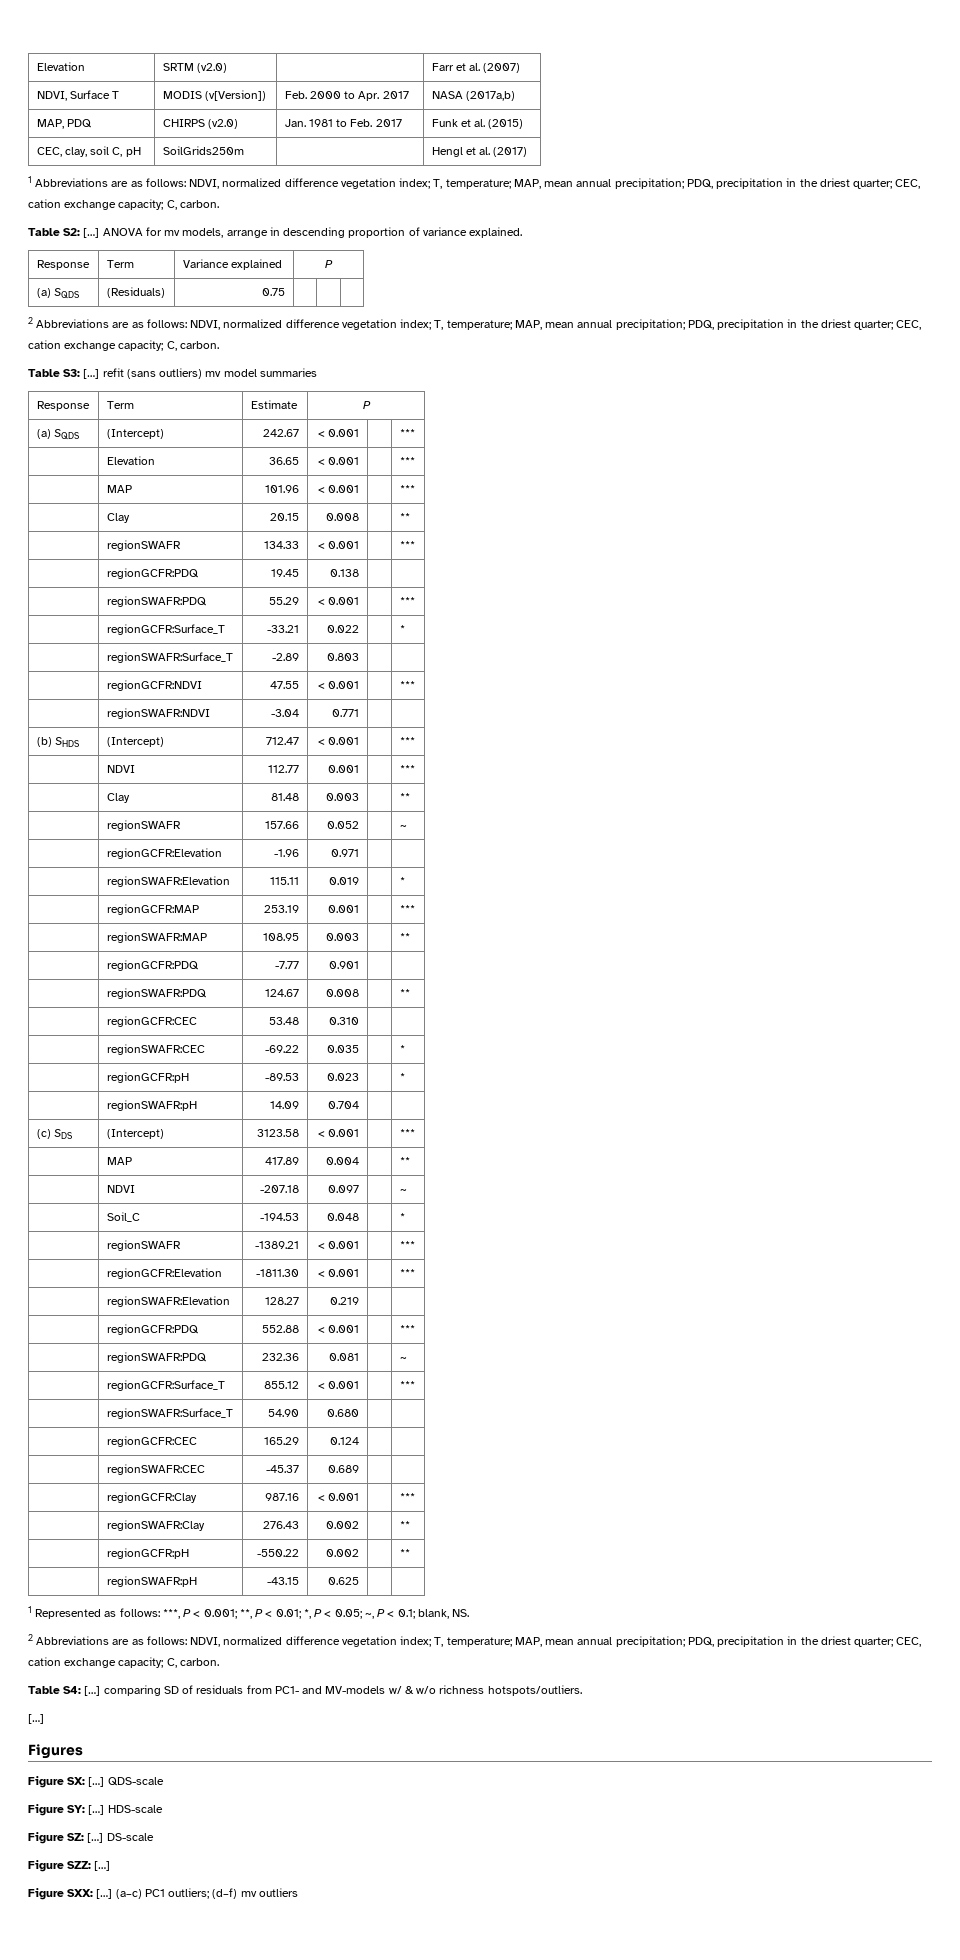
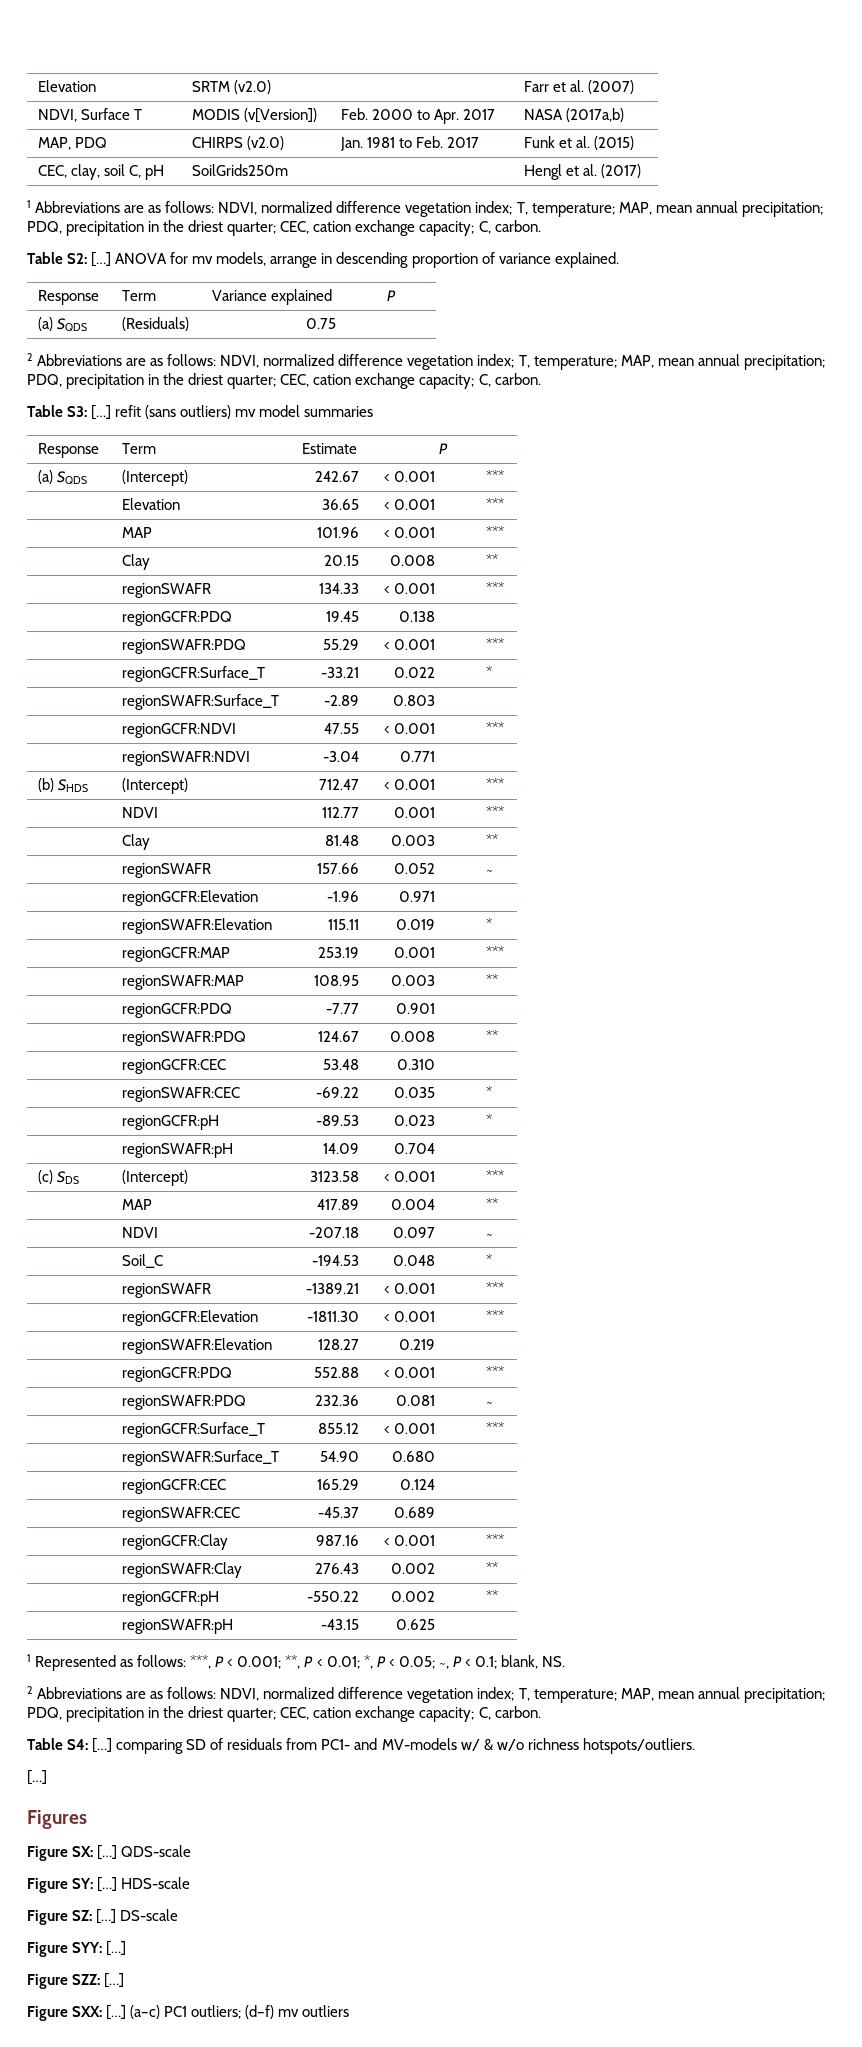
(154, 1837) none -> [27,1941,127,1957] // Figure SYY: […]

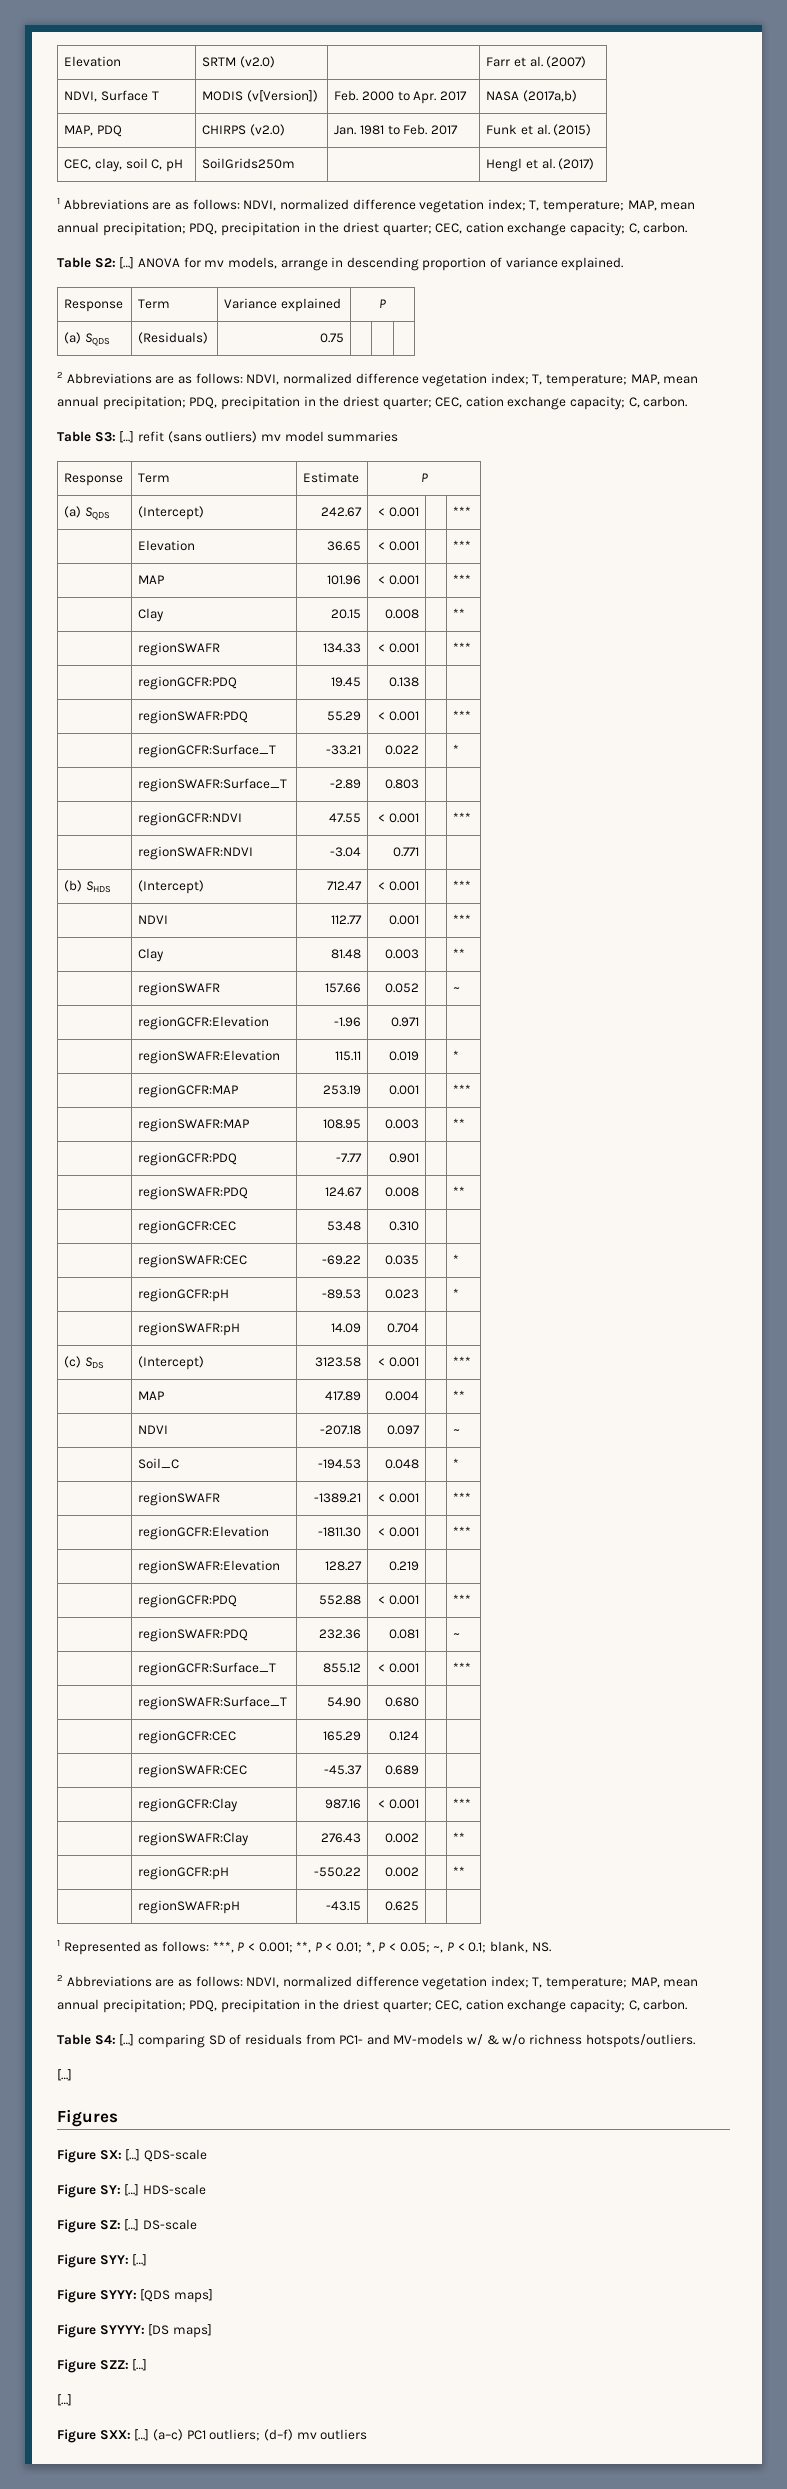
(127, 1948) none -> [57,2289,213,2303] [57,2324,212,2338] // Figure SYYY: [QDS maps] // Figure SYYYY: [DS maps]
(125, 1980) none -> [57,2394,72,2406] // […]

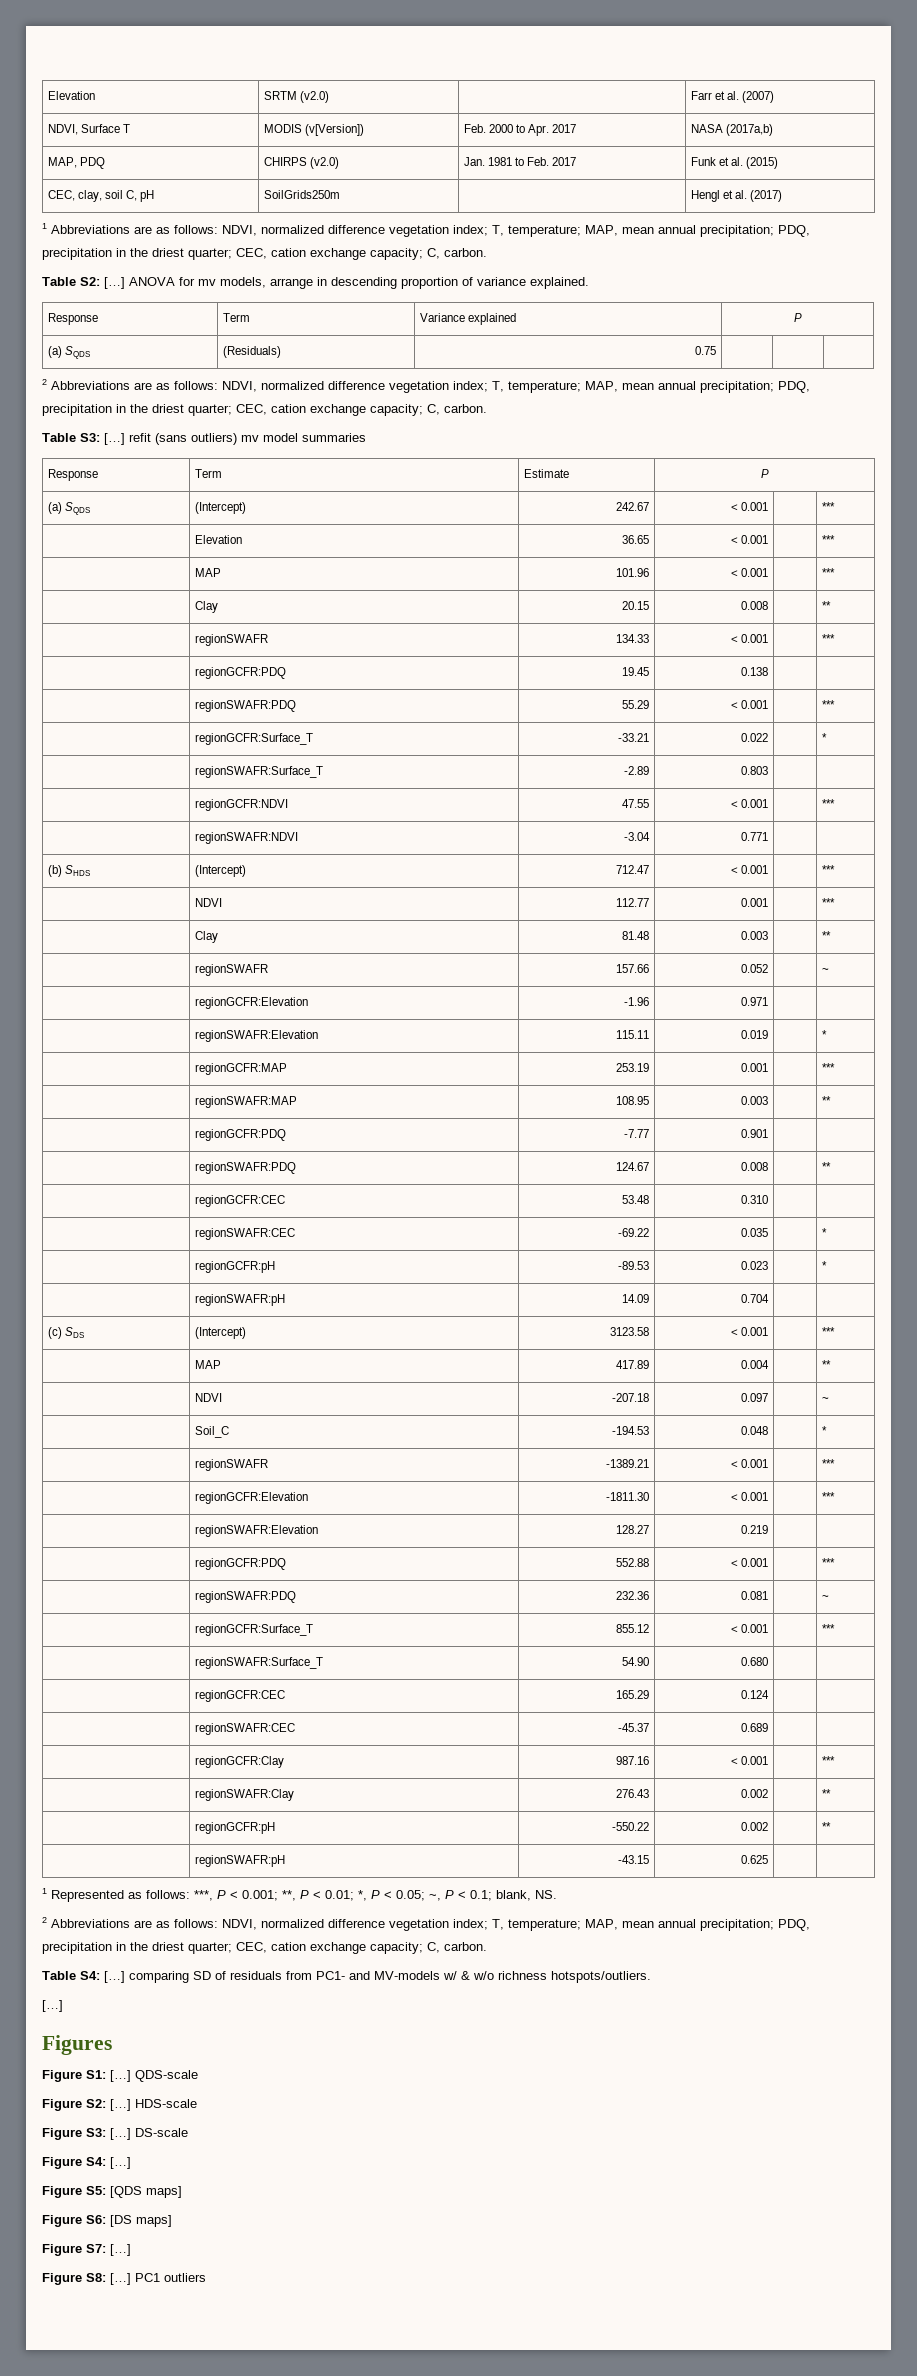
[99,2150,122,2160] SX: -> [86,2070,106,2079] S1:
[99,2185,121,2195] SY: -> [86,2099,106,2108] S2:
[99,2220,121,2230] SZ: -> [86,2128,106,2137] S3:
[99,2254,148,2266] [57,2289,137,2303] SYY: […] // Figure SYYY: -> [86,2157,131,2169] [42,2186,106,2198] S4: […] // Figure S5:
[99,2325,145,2335] SYYYY: -> [86,2215,106,2224] S6:
[99,2359,148,2371] [57,2394,72,2406] [57,2429,317,2443] SZZ: […] // […] // Figure SXX: […] (a–c) PC1 outliers; (d–f) mv -> [86,2244,131,2256] [42,2273,160,2285] S7: […] // Figure S8: […] PC1

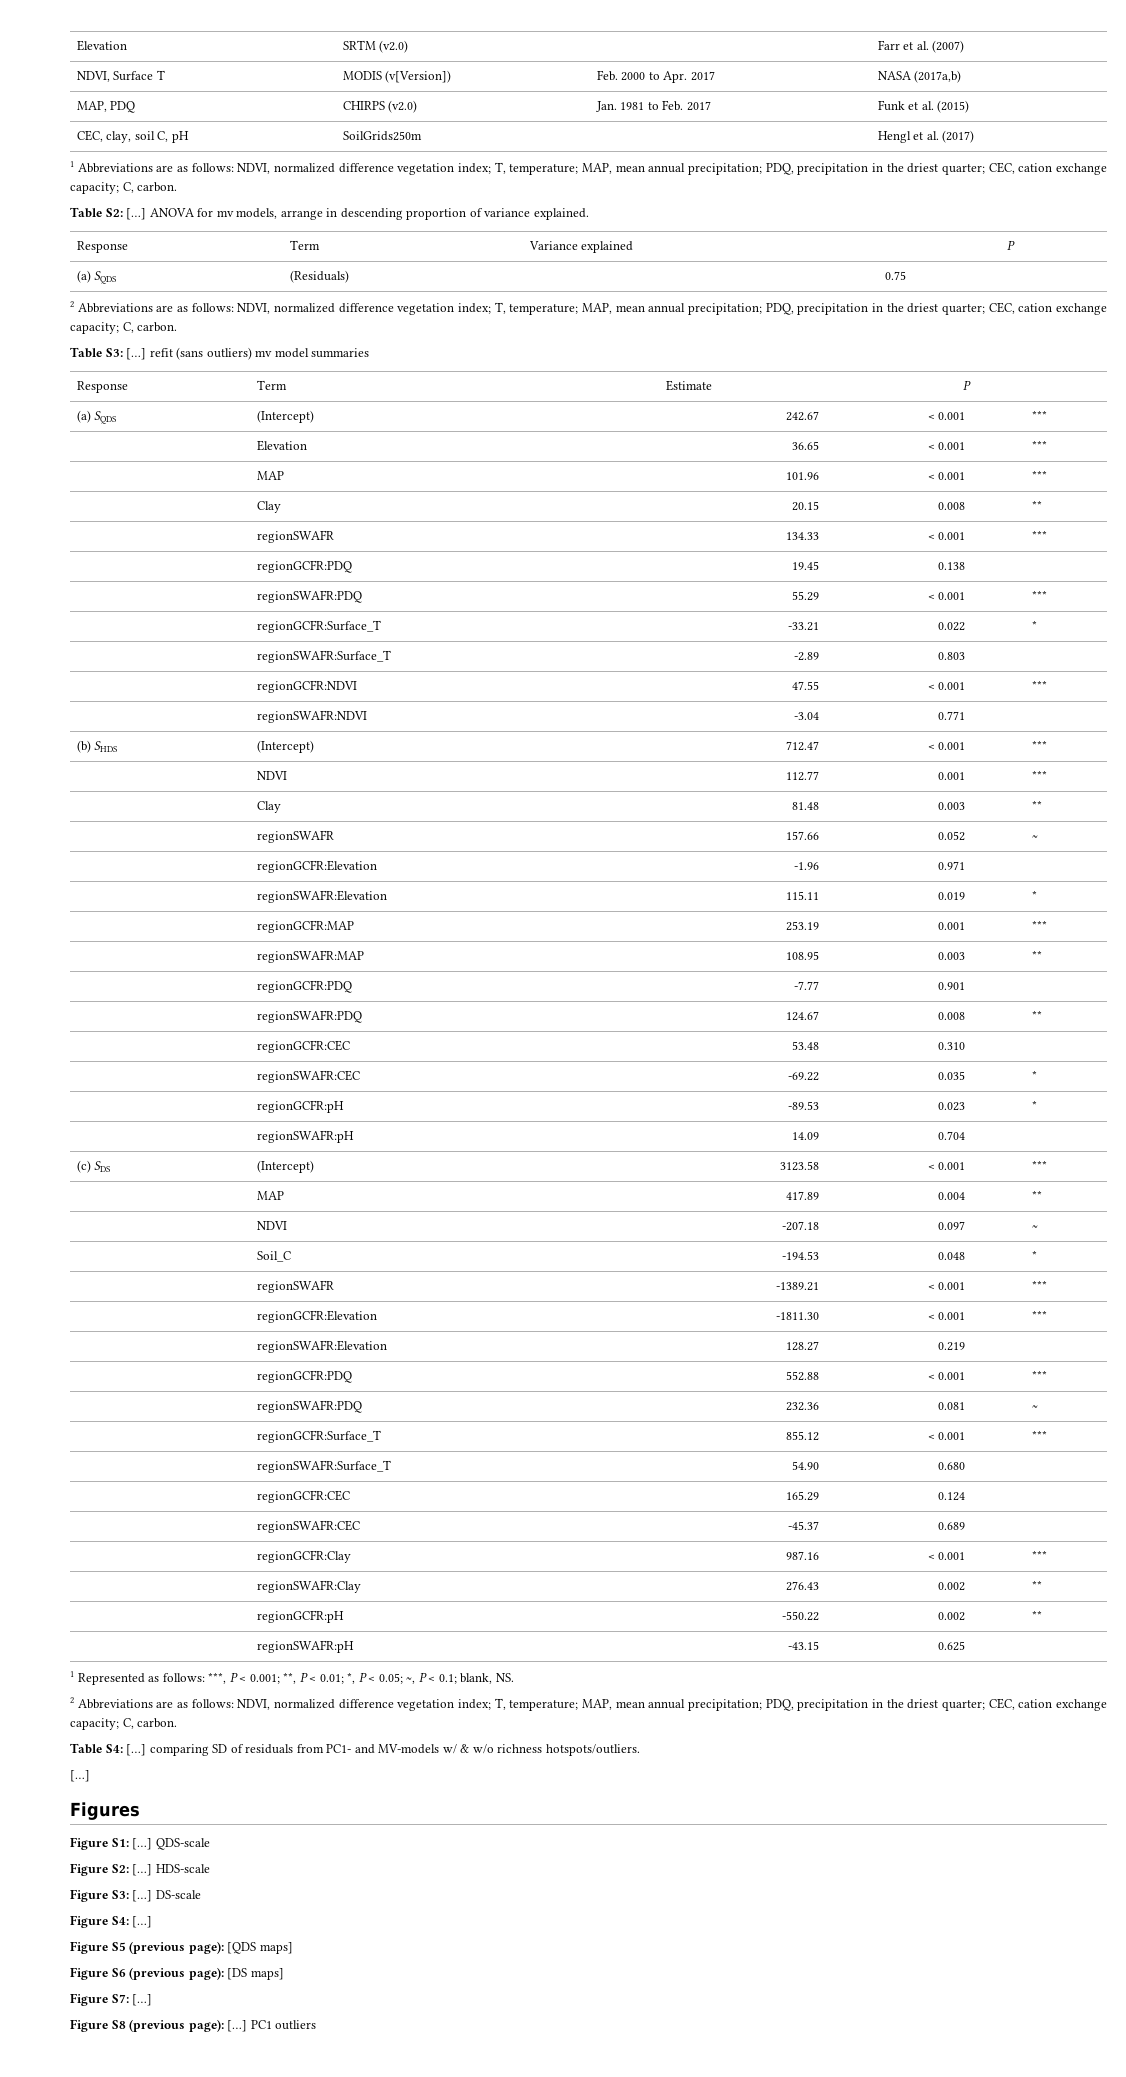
[86,2186,106,2195] S5: -> [111,1941,224,1954] S5 (previous page):
[86,2215,106,2224] S6: -> [111,1967,224,1980] S6 (previous page):
[86,2273,106,2282] S8: -> [111,2019,224,2032] S8 (previous page):

